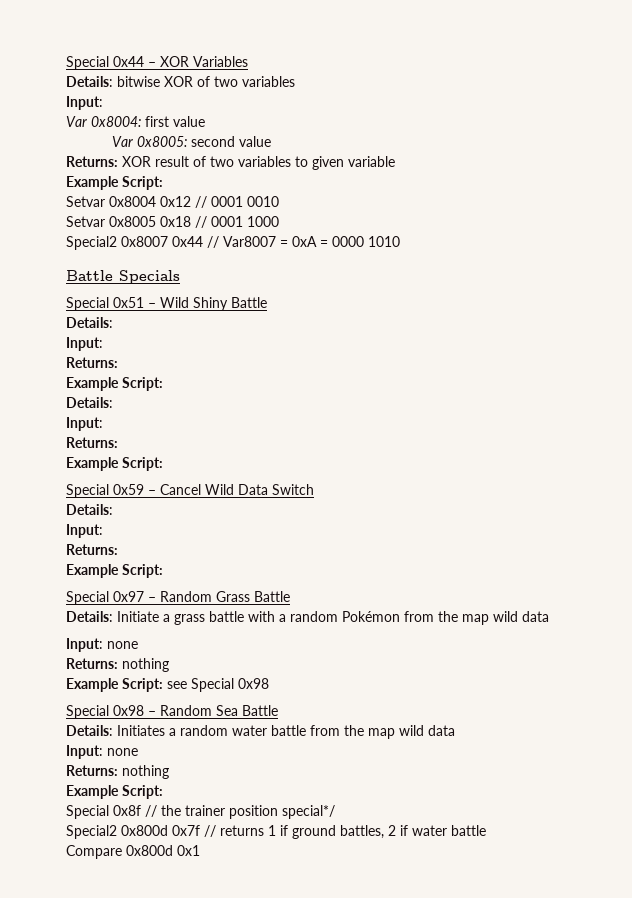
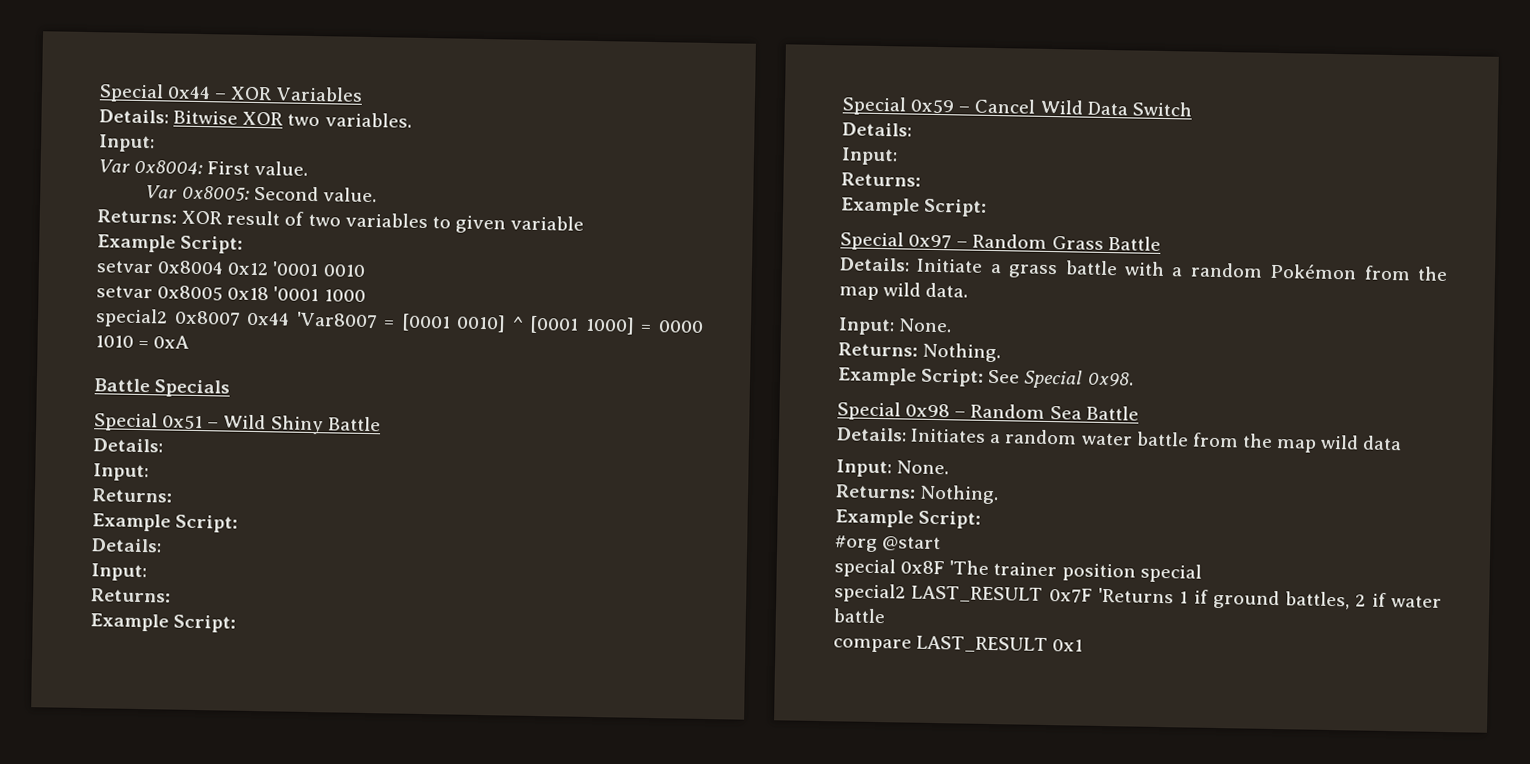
[117,76,295,87] bitwise XOR of two variables -> [173,110,412,128] Bitwise XOR two variables.
[145,116,205,127] first value -> [207,160,309,176] First value.
[191,136,272,147] second value -> [253,185,377,203] Second value.
[66,196,105,207] Setvar -> [96,260,154,274] setvar
[195,196,243,208] // 0001 -> [272,261,320,277] '0001
[66,216,105,227] Setvar -> [96,285,153,299] setvar
[195,216,243,228] // 0001 -> [273,286,320,302] '0001
[66,236,117,250] Special2 -> [95,308,168,328] special2
[207,236,317,248] // Var8007 = 0xA -> [295,311,635,335] 'Var8007 = [0001 0010] ^ [0001 1000]
(400, 241) none -> [138,335,190,349] = 0xA
[522,611,549,622] [66,638,138,652] [66,658,169,672] [66,678,269,692] data // Input: none // Returns: nothing // Example Script: see Special 0x98 -> [925,282,969,298] [838,317,953,336] [838,342,1002,363] [837,367,1134,389] data. // Input: None. // Returns: Nothing. // Example Script: See Special 0x98.
[66,745,138,759] [66,765,169,779] [66,785,163,799] [66,805,335,819] [66,825,264,839] Input: none // Returns: nothing // Example Script: // Special 0x8f // the trainer position special*/ // Special2 0x800d 0x7f // returns -> [836,459,950,478] [835,484,1000,505] [835,509,982,529] [835,535,942,553] [834,558,1202,583] [834,583,1174,604] Input: None. // Returns: Nothing. // Example Script: // #org @start // special 0x8F 'The trainer position special // special2 LAST_RESULT 0x7F 'Returns
[66,845,173,859] Compare 0x800d -> [833,635,1049,654] compare LAST_RESULT

